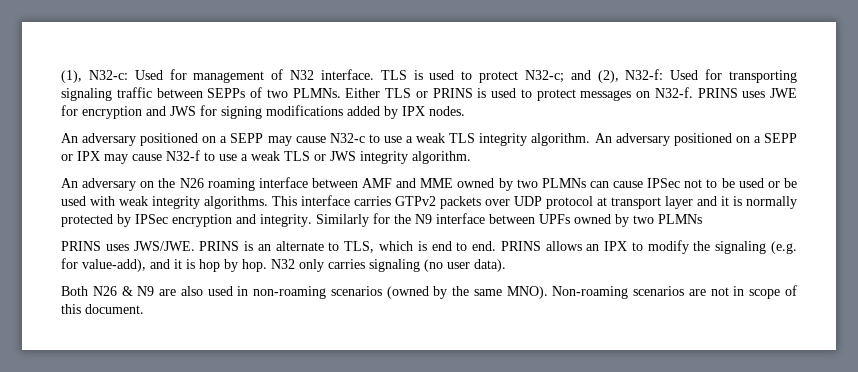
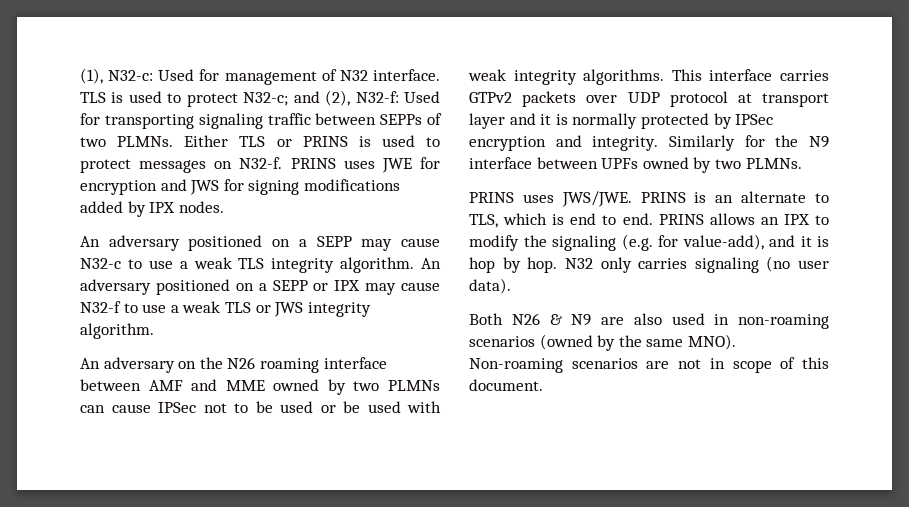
[658,214,702,224] PLMNs -> [745,158,802,169] PLMNs.

